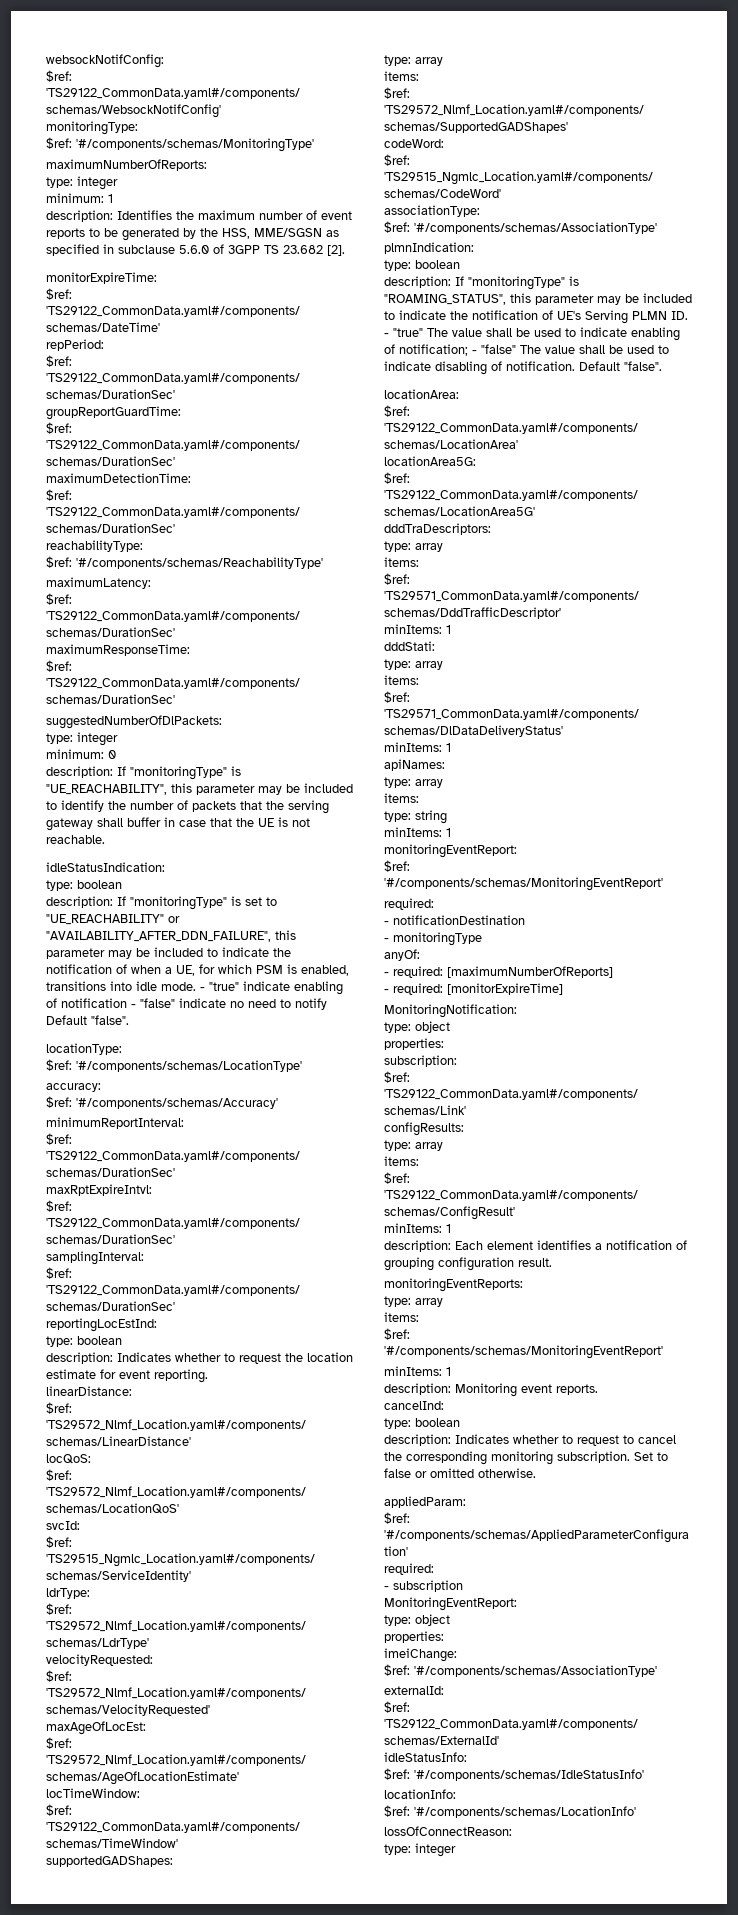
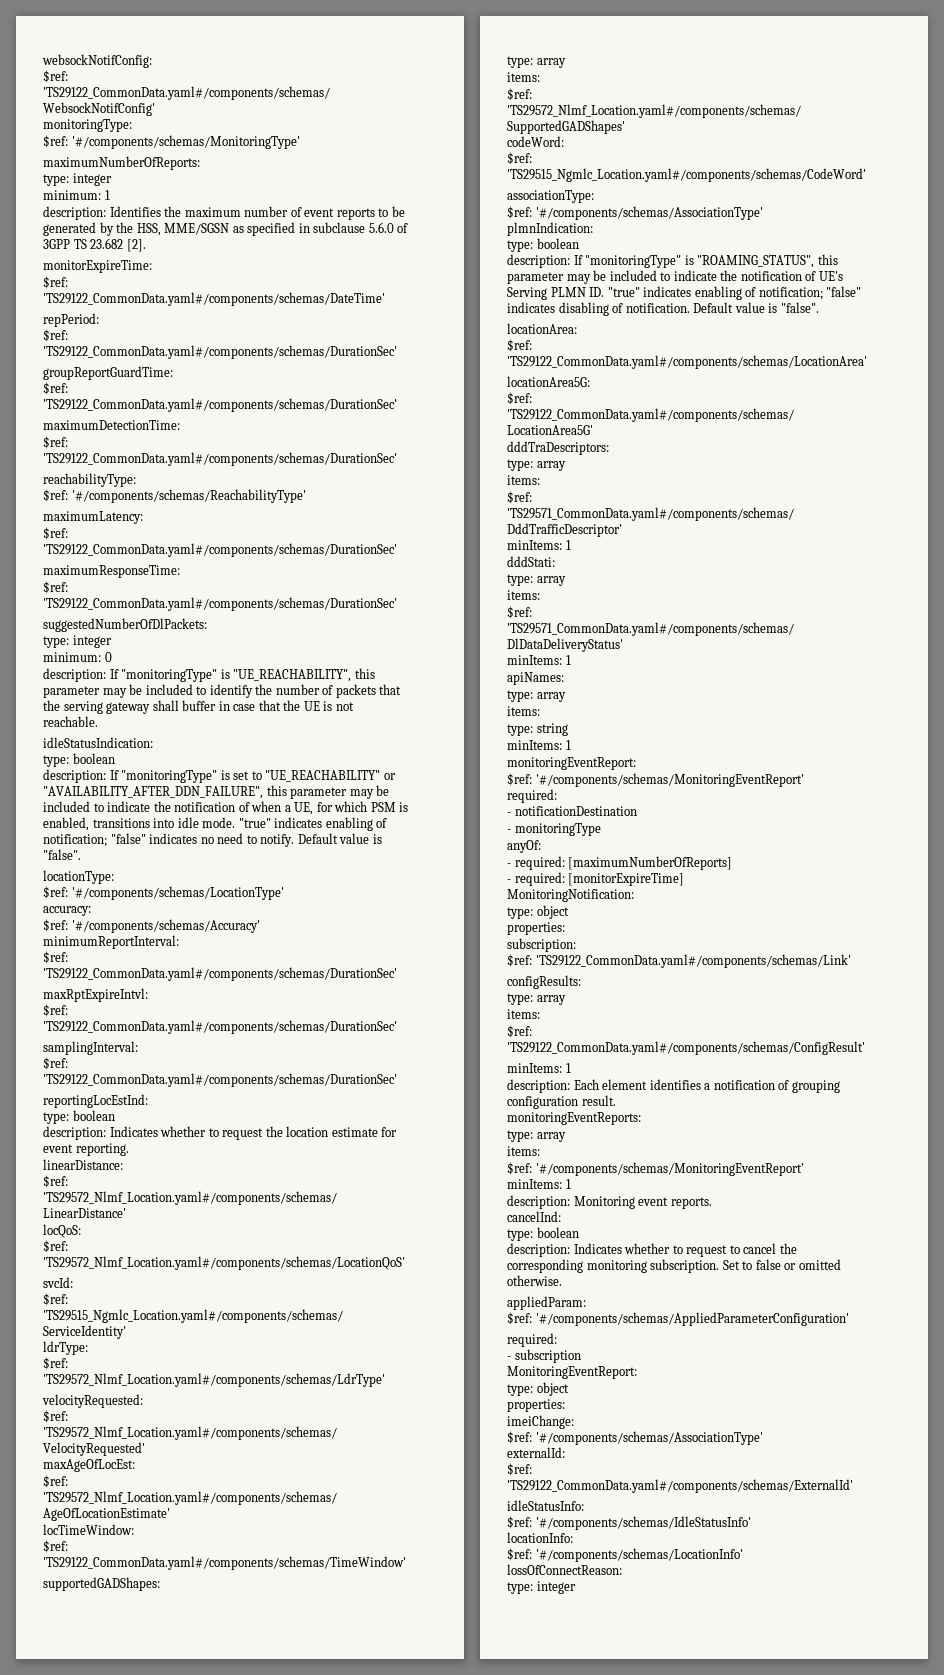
[200,981,343,995] [46,998,327,1010] [46,1015,87,1025] - "true" indicate enabling of notification - "false" indicate no need to notify Default -> [238,817,388,831] [43,833,382,847] "true" indicates enabling of notification; "false" indicates no need to notify. Default value is
[384,327,680,341] [384,344,669,356] [384,361,431,371] - "true" The value shall be used to indicate enabling of notification; - "false" The value shall be used to indicate -> [607,286,862,300] [507,302,555,313] "true" indicates enabling of notification; "false" indicates
(620, 366) none -> [734,302,778,313] value is

